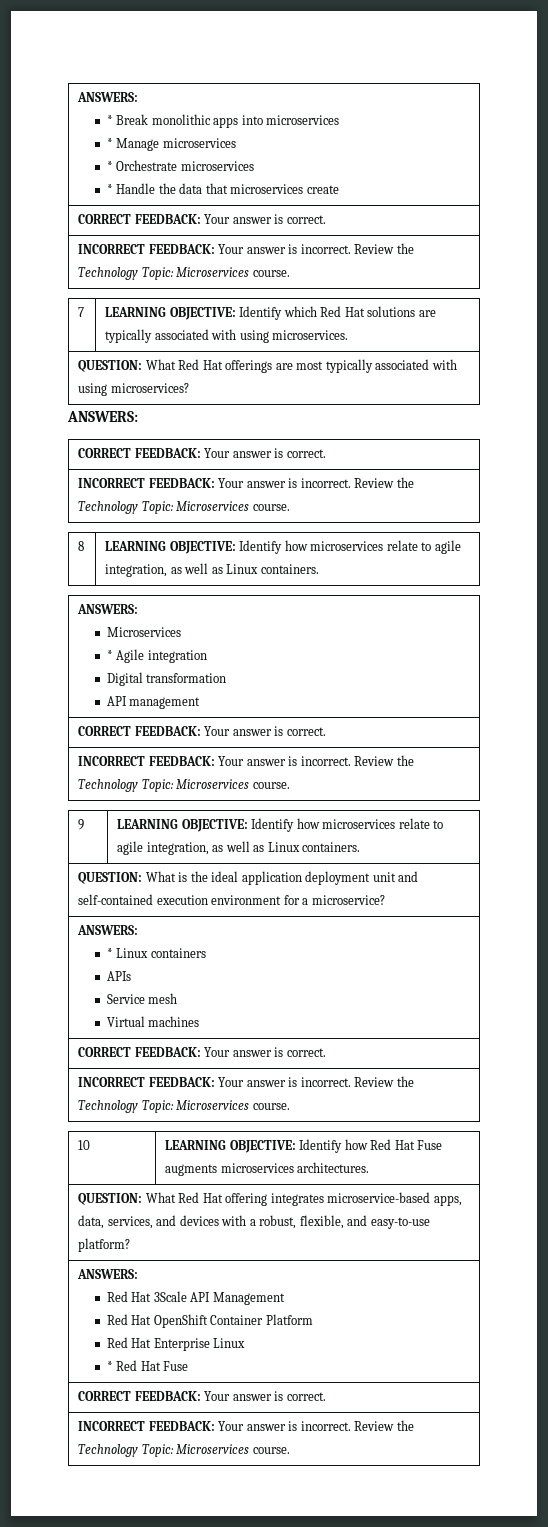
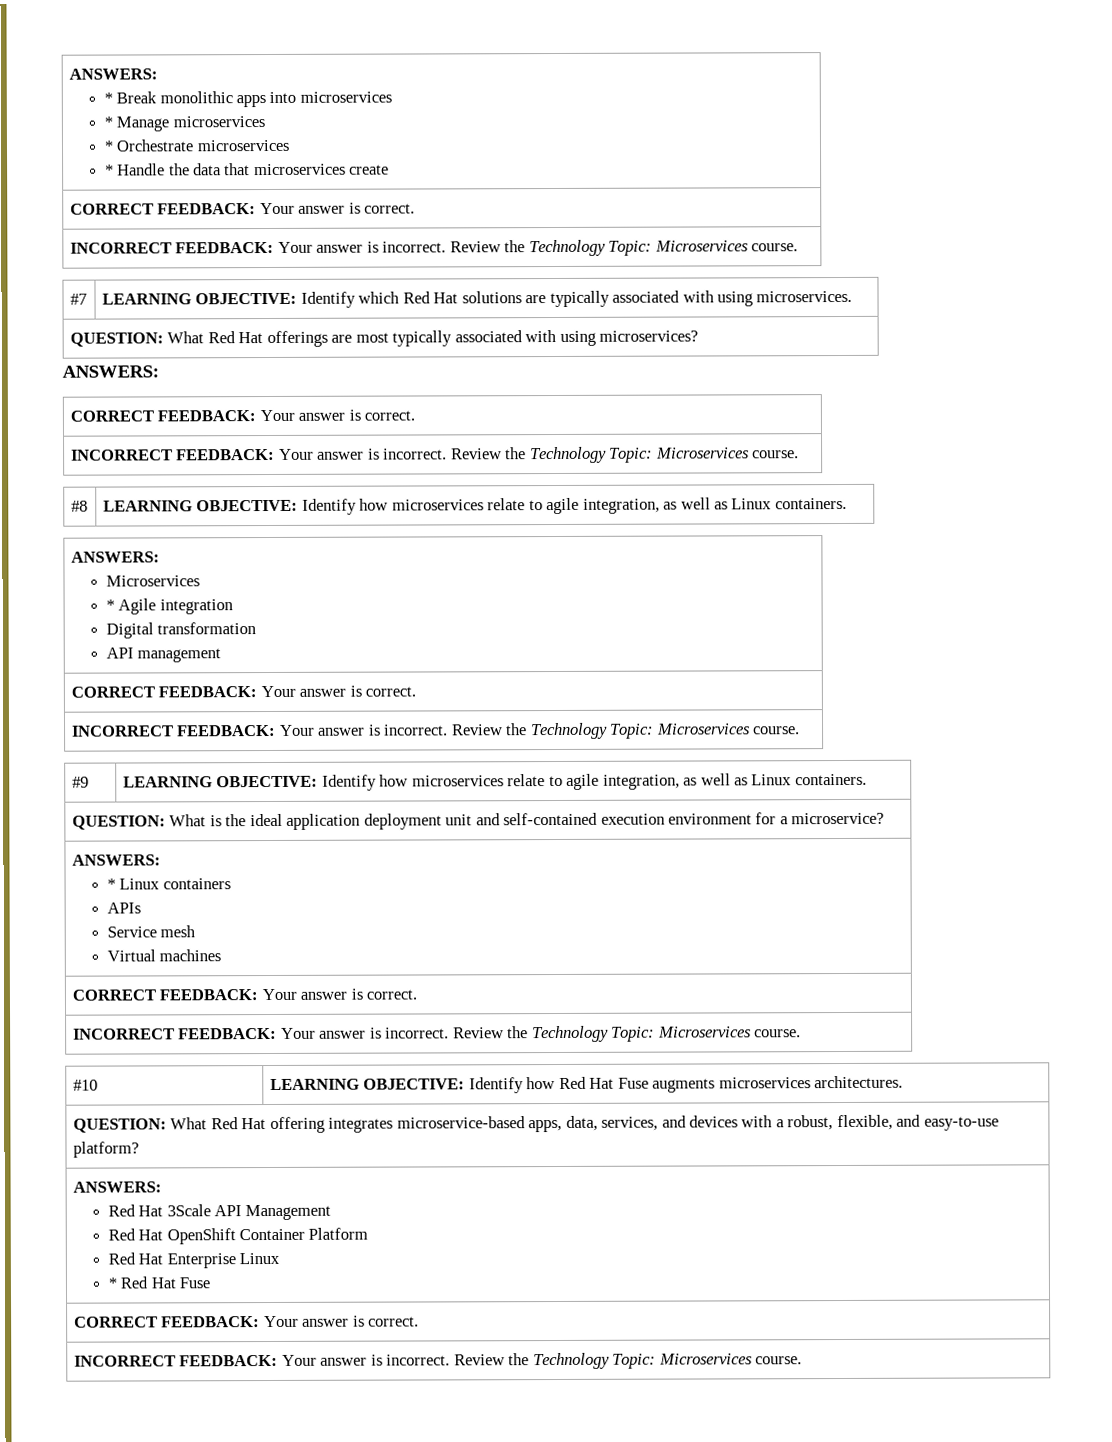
[78,307,85,317] 7 -> [69,293,87,305] #7
[78,541,85,551] 8 -> [70,500,88,512] #8
[78,819,85,830] 9 -> [71,776,89,788] #9
[78,1140,91,1150] 10 -> [72,1079,98,1091] #10

